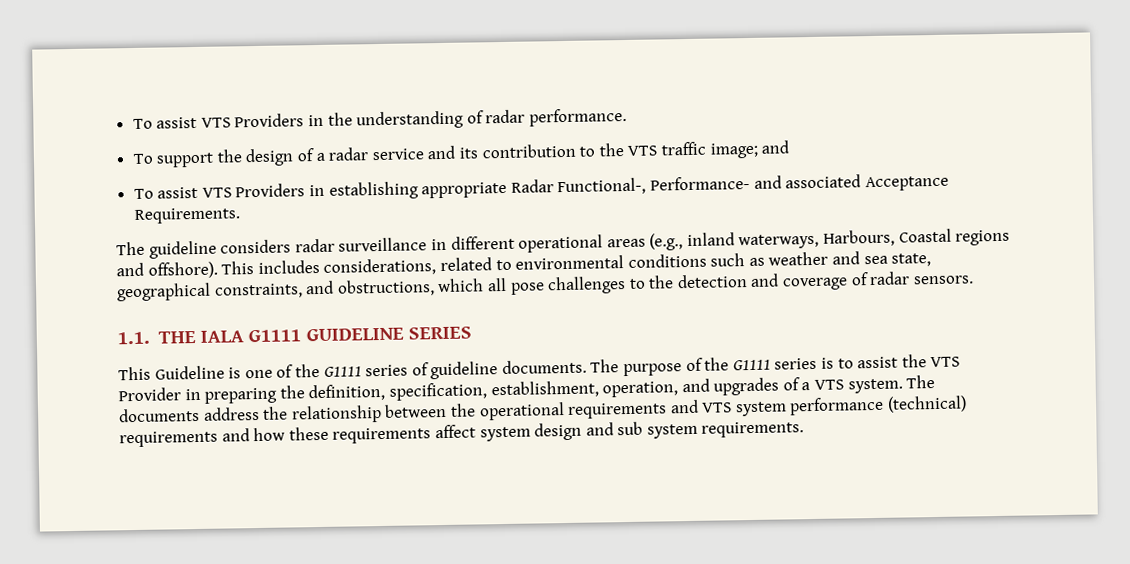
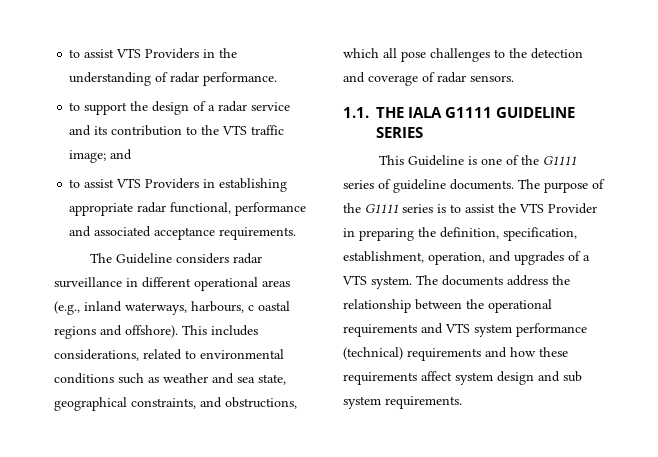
[132,118,153,130] To -> [69,49,81,58] to
[132,153,154,164] To -> [69,102,81,111] to
[133,188,154,199] To -> [69,179,81,188] to
[510,174,949,196] [133,207,240,224] [116,240,217,259] Radar Functional-, Performance- and associated Acceptance Requirements. // The guideline -> [137,202,307,216] [69,226,297,240] [90,253,173,264] radar functional, performance and associated acceptance requirements. // The Guideline
[823,228,952,247] Harbours, Coastal -> [191,301,290,313] harbours, c oastal

